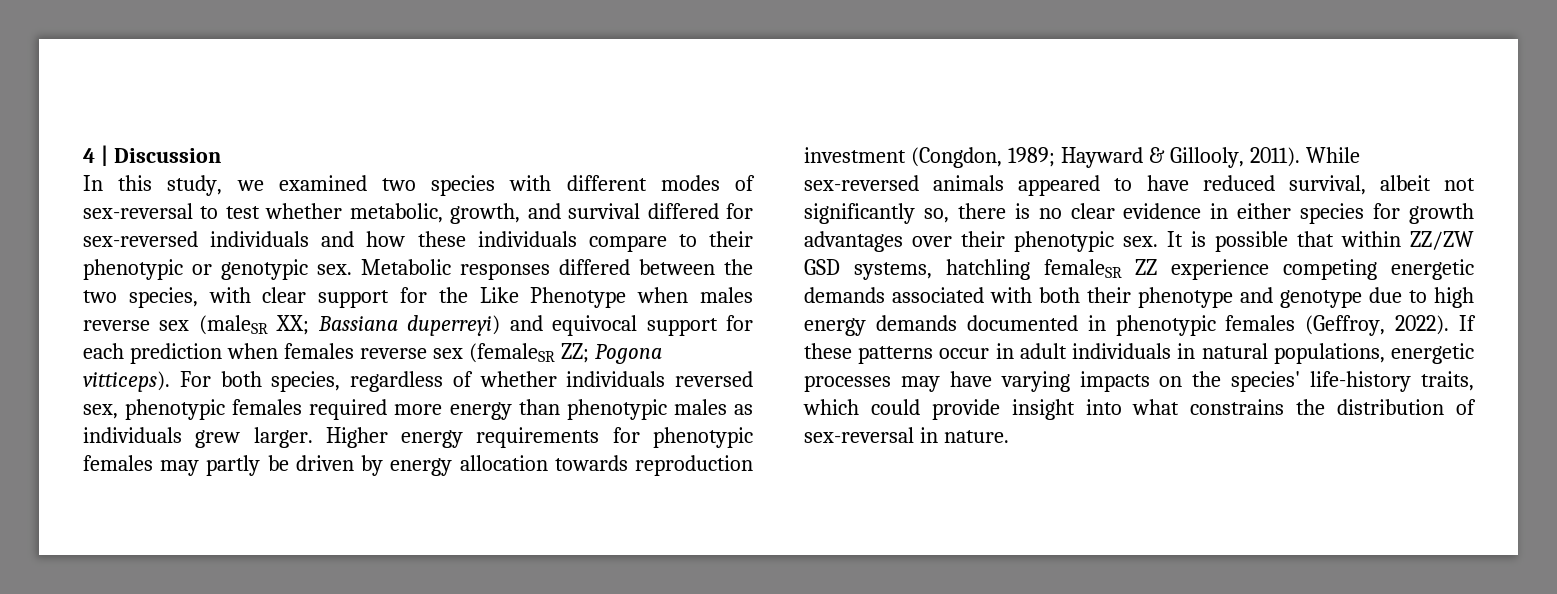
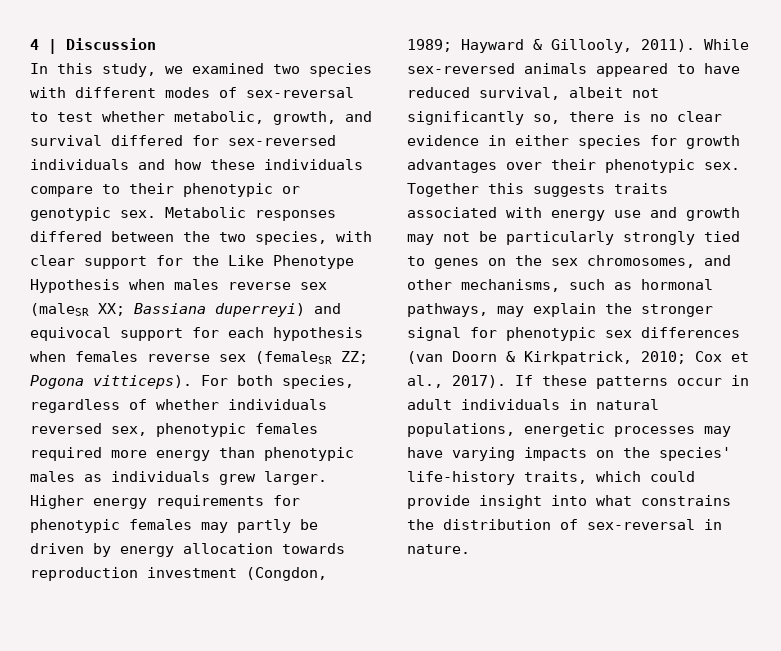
(627, 297) none -> [30,279,120,293] Hypothesis
[129,343,222,364] prediction -> [273,327,363,341] hypothesis
[1167,231,1474,252] [804,259,1474,280] [804,287,1474,308] [804,315,1450,336] It is possible that within ZZ/ZW GSD systems, hatchling femaleSR ZZ experience competing energetic demands associated with both their phenotype and genotype due to high energy demands documented in phenotypic females (Geffroy, 2022). -> [407,183,668,197] [407,207,740,221] [407,231,740,245] [407,255,731,269] [407,279,713,292] [407,303,713,317] [407,327,740,341] [407,351,749,365] [407,375,506,388] Together this suggests traits associated with energy use and growth may not be particularly strongly tied to genes on the sex chromosomes, and other mechanisms, such as hormonal pathways, may explain the stronger signal for phenotypic sex differences (van Doorn & Kirkpatrick, 2010; Cox et al., 2017).

